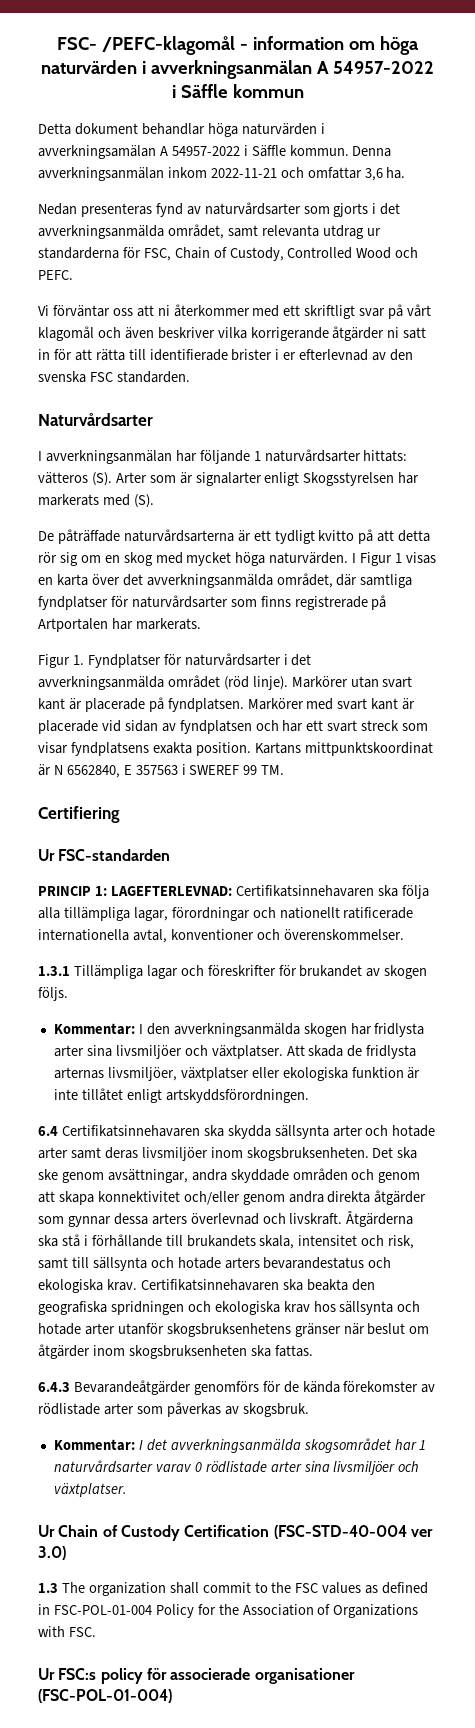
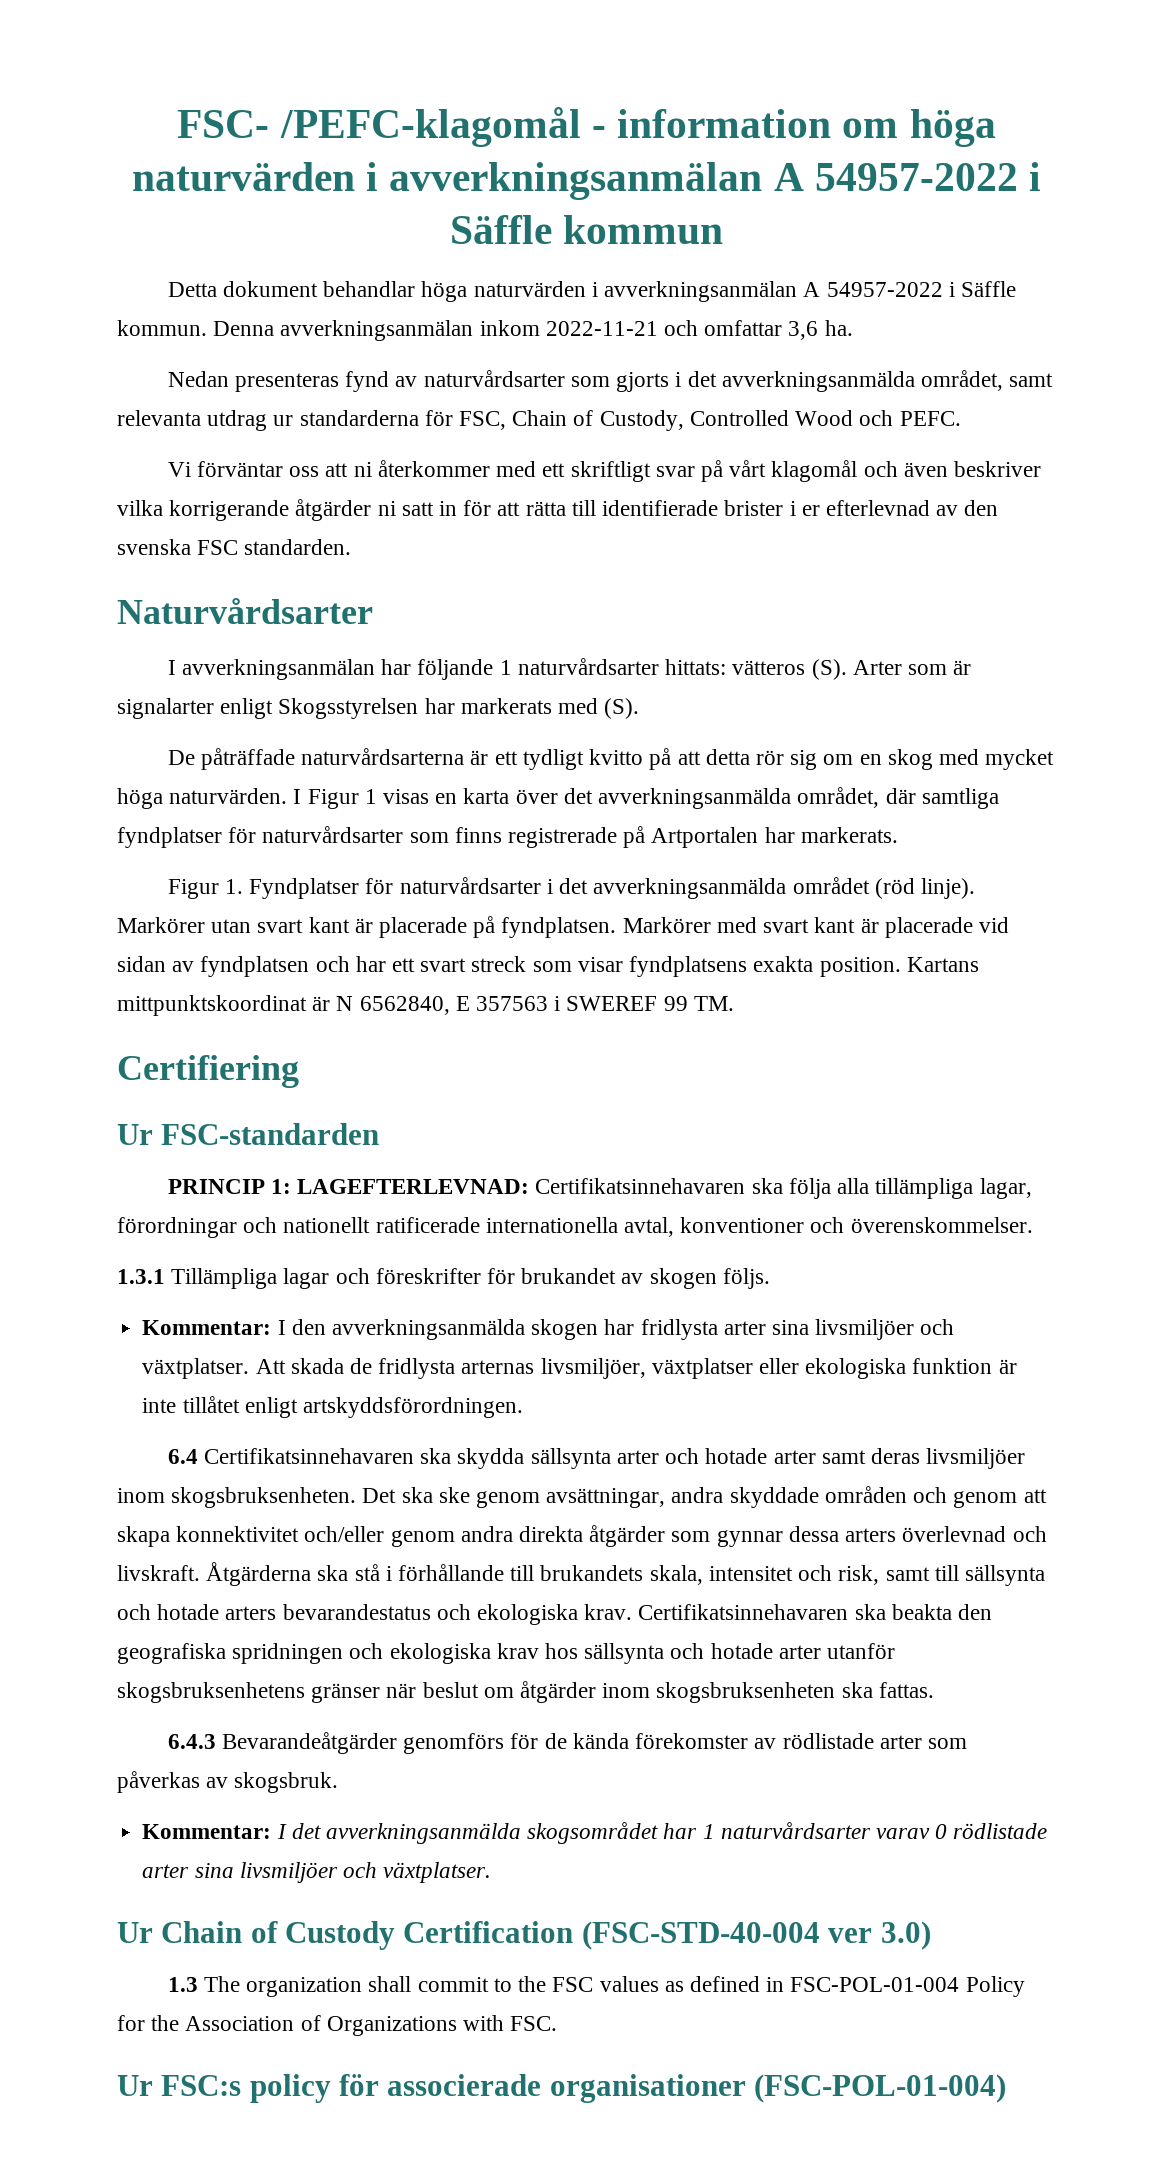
[38,145,156,159] avverkningsamälan -> [604,281,798,302] avverkningsanmälan

